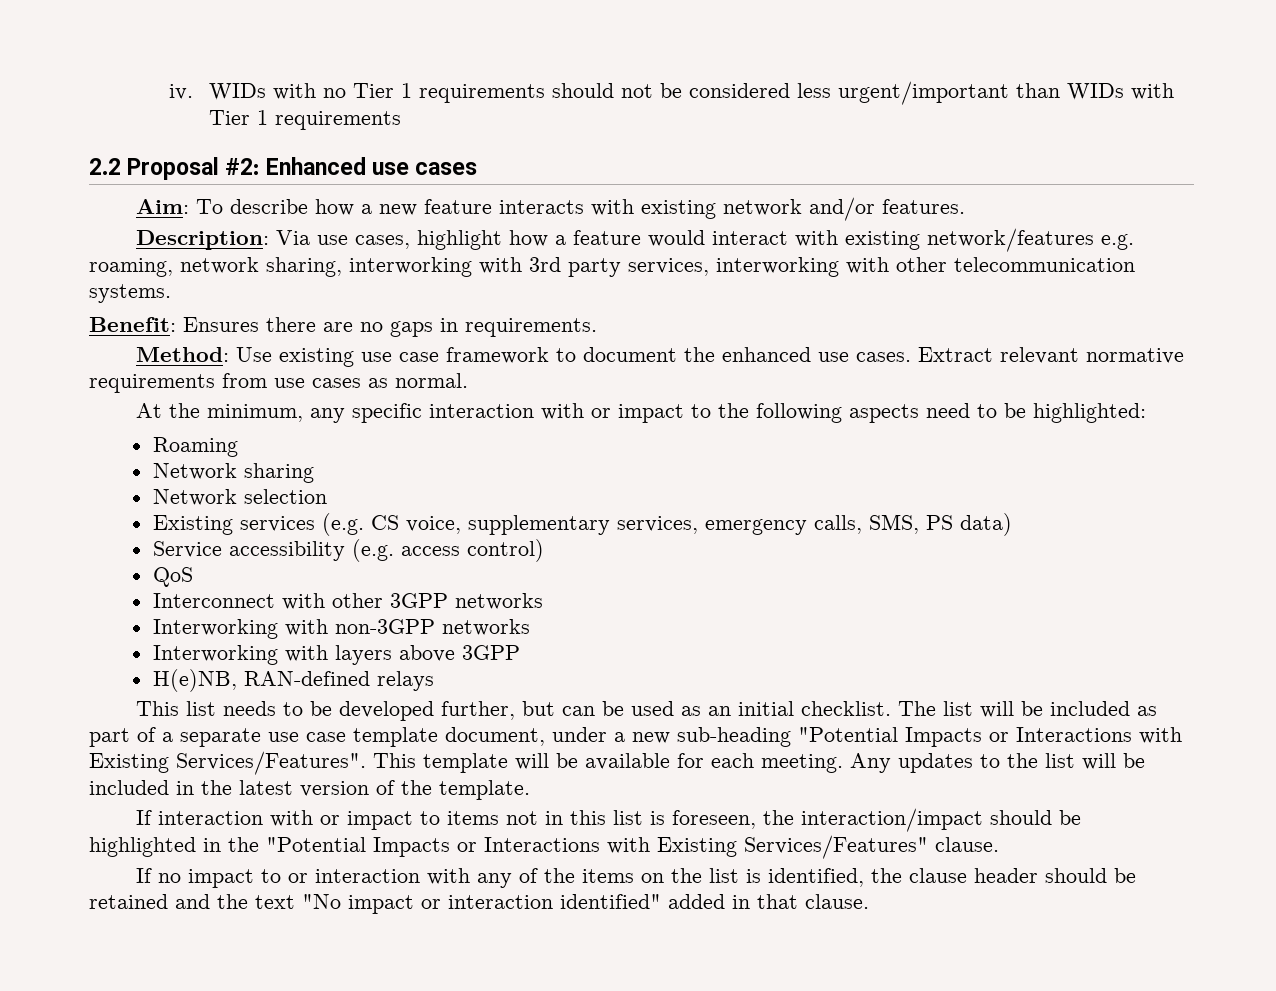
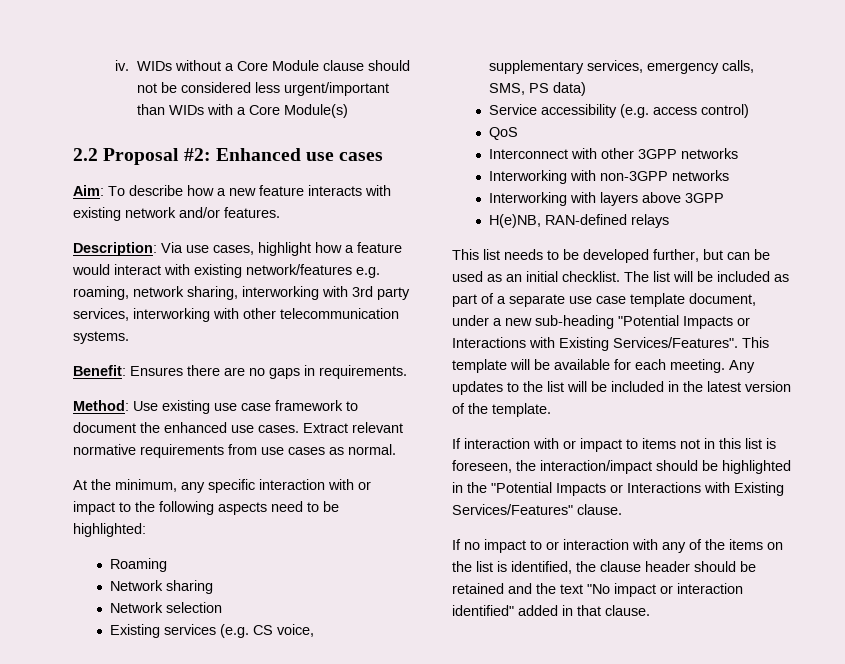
[272,83,545,103] with no Tier 1 requirements -> [174,60,364,71] without a Core Module clause
[208,110,401,130] Tier 1 requirements -> [236,104,348,118] a Core Module(s)

